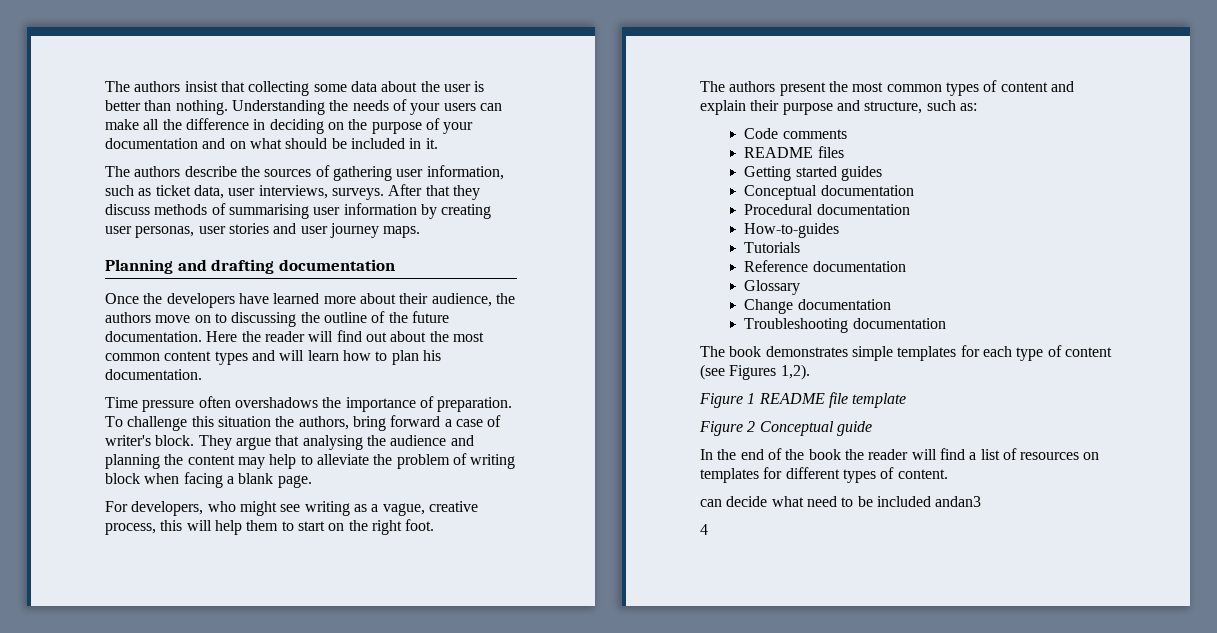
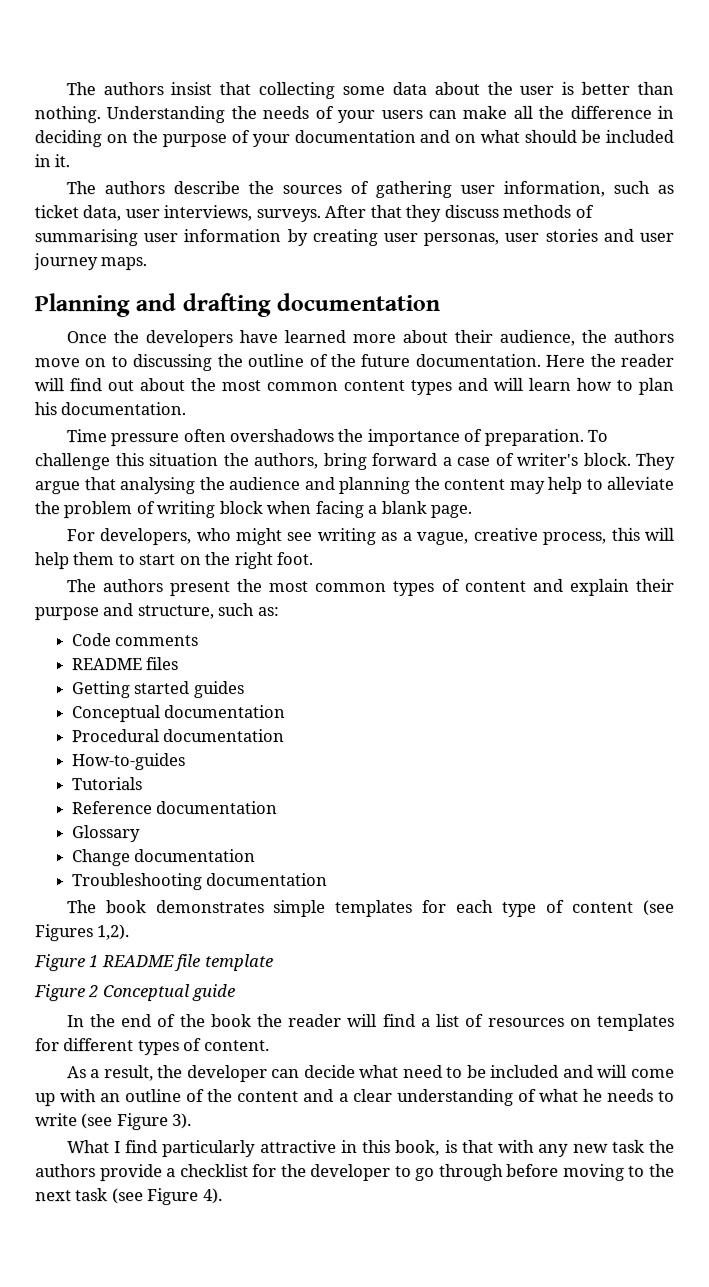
(948, 474) none -> [66,1065,268,1083] As a result, the developer
[935,496,982,507] [700,524,708,535] andan3 // 4 -> [562,1064,675,1078] [35,1088,676,1107] [35,1113,193,1131] [66,1139,676,1158] [35,1163,676,1182] [35,1188,223,1206] and will come up with an outline of the content and a clear understanding of what he needs to write (see Figure 3). // What I find particularly attractive in this book, is that with any new task the authors provide a checklist for the developer to go through before moving to the next task (see Figure 4).

